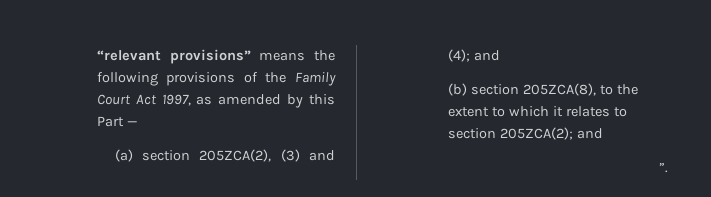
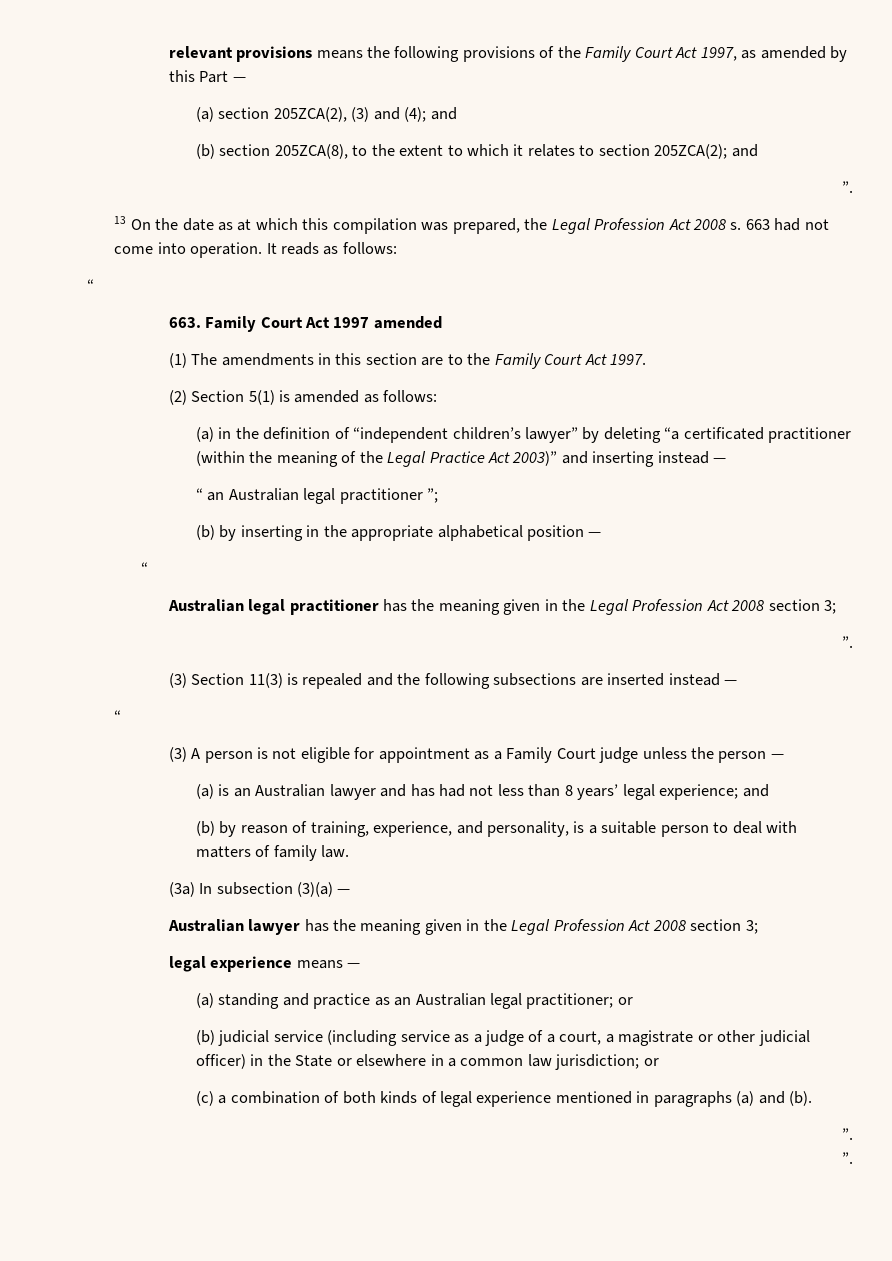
[96,49,251,64] “relevant provisions” -> [168,46,313,62] relevant provisions
(668, 167) none -> [114,216,829,234] [114,242,397,258] [87,279,94,291] [168,316,442,332] [168,353,647,369] [168,390,438,405] [195,427,852,443] [195,451,727,467] [195,488,439,504] [195,525,602,541] [141,562,149,574] [167,599,836,615] [842,636,853,648] [168,673,738,689] [114,710,122,722] [168,747,784,763] [195,784,769,800] [195,821,798,837] [195,845,350,861] [168,882,351,897] [167,919,758,935] [168,956,360,972] [195,993,633,1009] [195,1030,810,1046] [195,1054,659,1070] [195,1091,813,1107] [842,1128,853,1140] [842,1152,853,1164] // 13 On the date as at which this compilation was prepared, the Legal Profession Act 2008 s. 663 had not come into operation. It reads as follows: // “ // 663. Family Court Act 1997 amended // (1) The amendments in this section are to the Family Court Act 1997. // (2) Section 5(1) is amended as follows: // (a) in the definition of “independent children’s lawyer” by deleting “a certificated practitioner (within the meaning of the Legal Practice Act 2003)” and inserting instead — // “ an Australian legal practitioner ”; // (b) by inserting in the appropriate alphabetical position — // “ // Australian legal practitioner has the meaning given in the Legal Profession Act 2008 section 3; // ”. // (3) Section 11(3) is repealed and the following subsections are inserted instead — // “ // (3) A person is not eligible for appointment as a Family Court judge unless the person — // (a) is an Australian lawyer and has had not less than 8 years’ legal experience; and // (b) by reason of training, experience, and personality, is a suitable person to deal with matters of family law. // (3a) In subsection (3)(a) — // Australian lawyer has the meaning given in the Legal Profession Act 2008 section 3; // legal experience means — // (a) standing and practice as an Australian legal practitioner; or // (b) judicial service (including service as a judge of a court, a magistrate or other judicial officer) in the State or elsewhere in a common law jurisdiction; or // (c) a combination of both kinds of legal experience mentioned in paragraphs (a) and (b). // ”. // ”.

